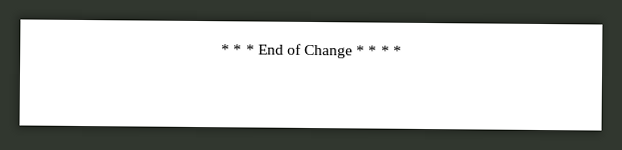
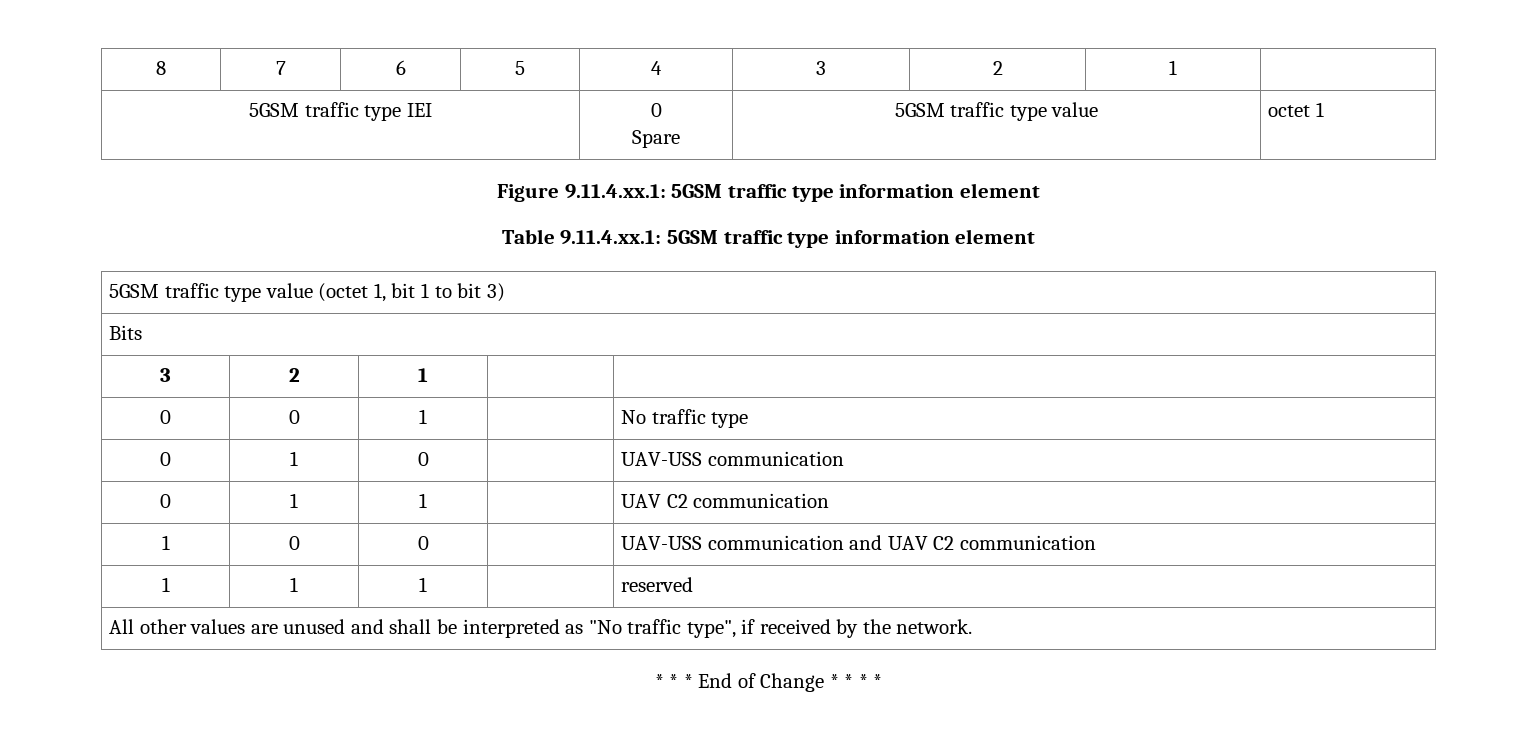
(221, 49) none -> [156,61,166,75] [275,61,286,75] [395,60,406,75] [515,61,525,75] [651,61,662,75] [816,61,826,75] [992,61,1003,75] [1169,60,1177,75] [249,102,432,121] [650,103,662,117] [632,130,680,148] [894,102,1099,121] [1268,102,1324,117] [497,183,1040,202] [501,229,1036,248] [109,283,505,302] [109,325,143,340] [160,368,171,382] [288,368,300,382] [418,368,428,382] [160,410,171,424] [288,410,300,424] [419,409,427,424] [621,409,749,428] [160,452,171,466] [290,451,298,466] [417,452,429,466] [621,451,844,466] [160,494,171,508] [290,493,298,508] [419,493,427,508] [621,493,830,508] [161,535,170,550] [288,536,300,550] [417,536,429,550] [621,535,1096,550] [161,577,170,592] [290,577,298,592] [419,577,427,592] [621,577,694,592] [109,619,973,638] 8 | 7 | 6 | 5 | 4 | 3 | 2 | 1 | // 5GSM traffic type IEI | 0 // Spare | 5GSM traffic type value | octet 1 // Figure 9.11.4.xx.1: 5GSM traffic type information element // Table 9.11.4.xx.1: 5GSM traffic type information element // 5GSM traffic type value (octet 1, bit 1 to bit 3) // Bits // 3 | 2 | 1 | | // 0 | 0 | 1 | | No traffic type // 0 | 1 | 0 | | UAV-USS communication // 0 | 1 | 1 | | UAV C2 communication // 1 | 0 | 0 | | UAV-USS communication and UAV C2 communication // 1 | 1 | 1 | | reserved // All other values are unused and shall be interpreted as "No traffic type", if received by the network. //

